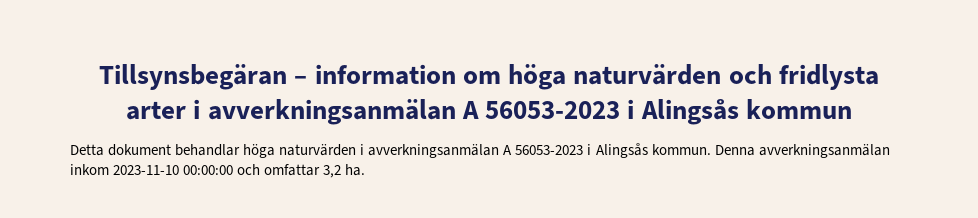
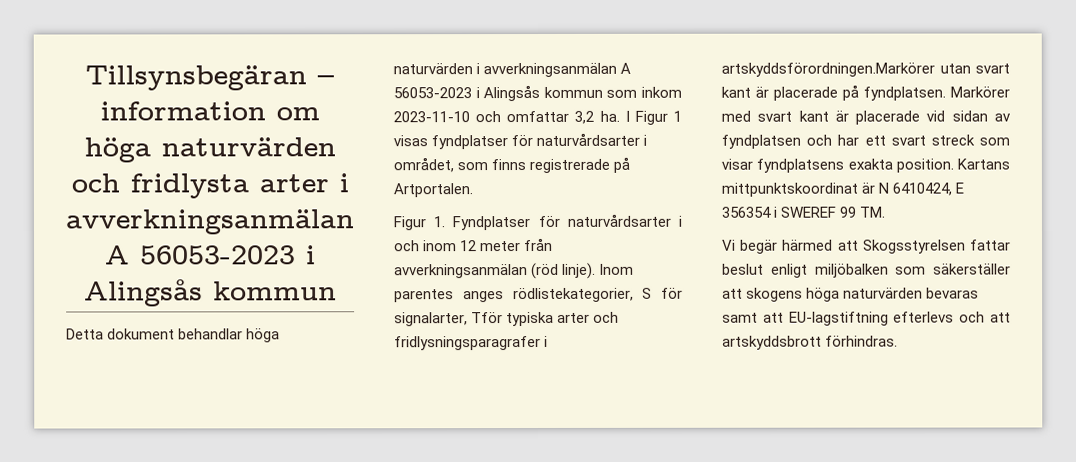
[651,144,890,158] kommun. Denna avverkningsanmälan -> [543,86,638,98] kommun som
[183,165,234,175] 00:00:00 -> (470, 117) none
(366, 170) none -> [624,110,682,125] [393,132,648,150] [393,156,631,174] [393,183,473,198] [393,213,682,231] [394,237,554,252] [394,262,635,280] [394,287,683,303] [394,311,620,327] [394,335,549,351] [721,62,1010,77] [721,84,1010,101] [721,110,1010,125] [721,134,1010,149] [721,158,1010,173] [721,182,965,197] [721,206,886,218] [722,239,1011,254] [722,263,1011,278] [722,287,980,302] [722,311,1011,326] [722,335,899,350] I Figur 1 visas fyndplatser för naturvårdsarter i området, som finns registrerade på Artportalen. // Figur 1. Fyndplatser för naturvårdsarter i och inom 12 meter från avverkningsanmälan (röd linje). Inom parentes anges rödlistekategorier, S för signalarter, Tför typiska arter och fridlysningsparagrafer i artskyddsförordningen.Markörer utan svart kant är placerade på fyndplatsen. Markörer med svart kant är placerade vid sidan av fyndplatsen och har ett svart streck som visar fyndplatsens exakta position. Kartans mittpunktskoordinat är N 6410424, E 356354 i SWEREF 99 TM. // Vi begär härmed att Skogsstyrelsen fattar beslut enligt miljöbalken som säkerställer att skogens höga naturvärden bevaras samt att EU-lagstiftning efterlevs och att artskyddsbrott förhindras.

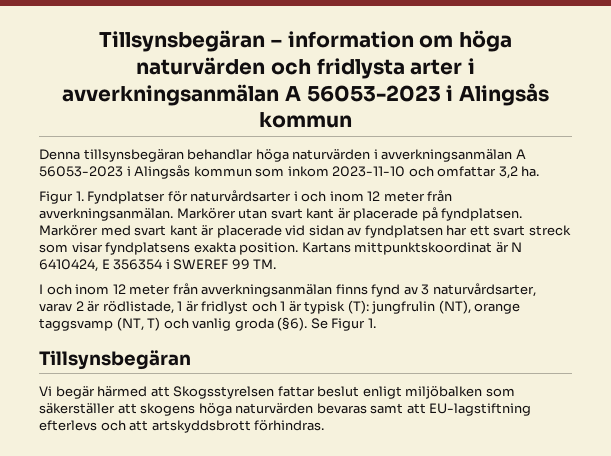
[66,328,176,340] Detta dokument -> [39,149,184,162] Denna tillsynsbegäran
[624,110,682,125] [393,132,648,150] [393,156,631,174] [393,183,473,198] I Figur 1 visas fyndplatser för naturvårdsarter i området, som finns registrerade på Artportalen. -> (540, 171) none
[394,262,635,280] [394,287,683,303] [394,311,620,327] [394,335,549,351] [721,62,935,77] avverkningsanmälan (röd linje). Inom parentes anges rödlistekategorier, S för signalarter, Tför typiska arter och fridlysningsparagrafer i artskyddsförordningen.Markörer -> [39,208,236,221] avverkningsanmälan. Markörer
[806,134,833,146] och -> (443, 231) none
(886, 212) none -> [39,283,536,297] [39,300,521,314] [39,317,376,331] [39,350,191,370] // I och inom 12 meter från avverkningsanmälan finns fynd av 3 naturvårdsarter, varav 2 är rödlistade, 1 är fridlyst och 1 är typisk (T): jungfrulin (NT), orange taggsvamp (NT, T) och vanlig groda (§6). Se Figur 1. // Tillsynsbegäran

